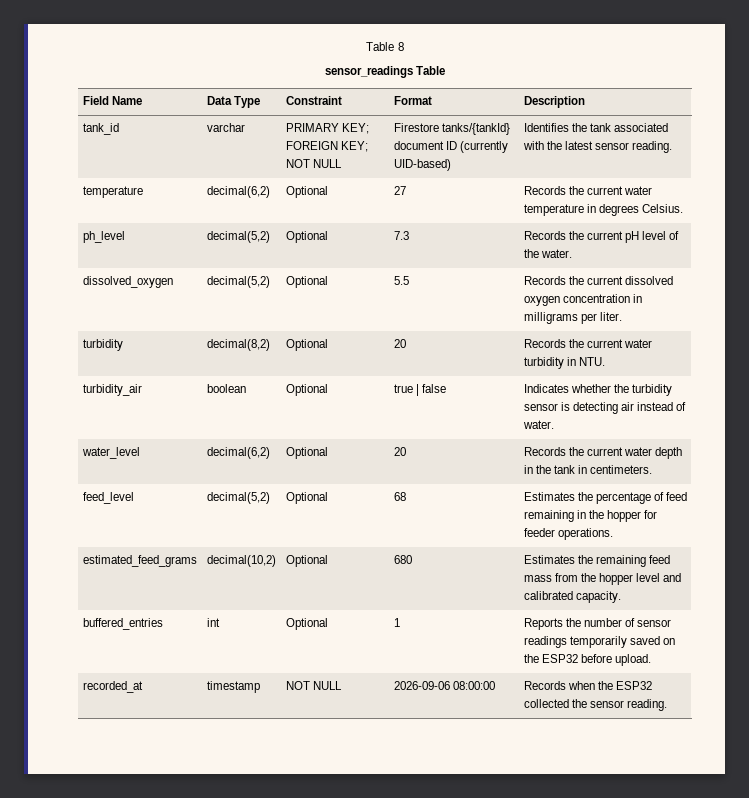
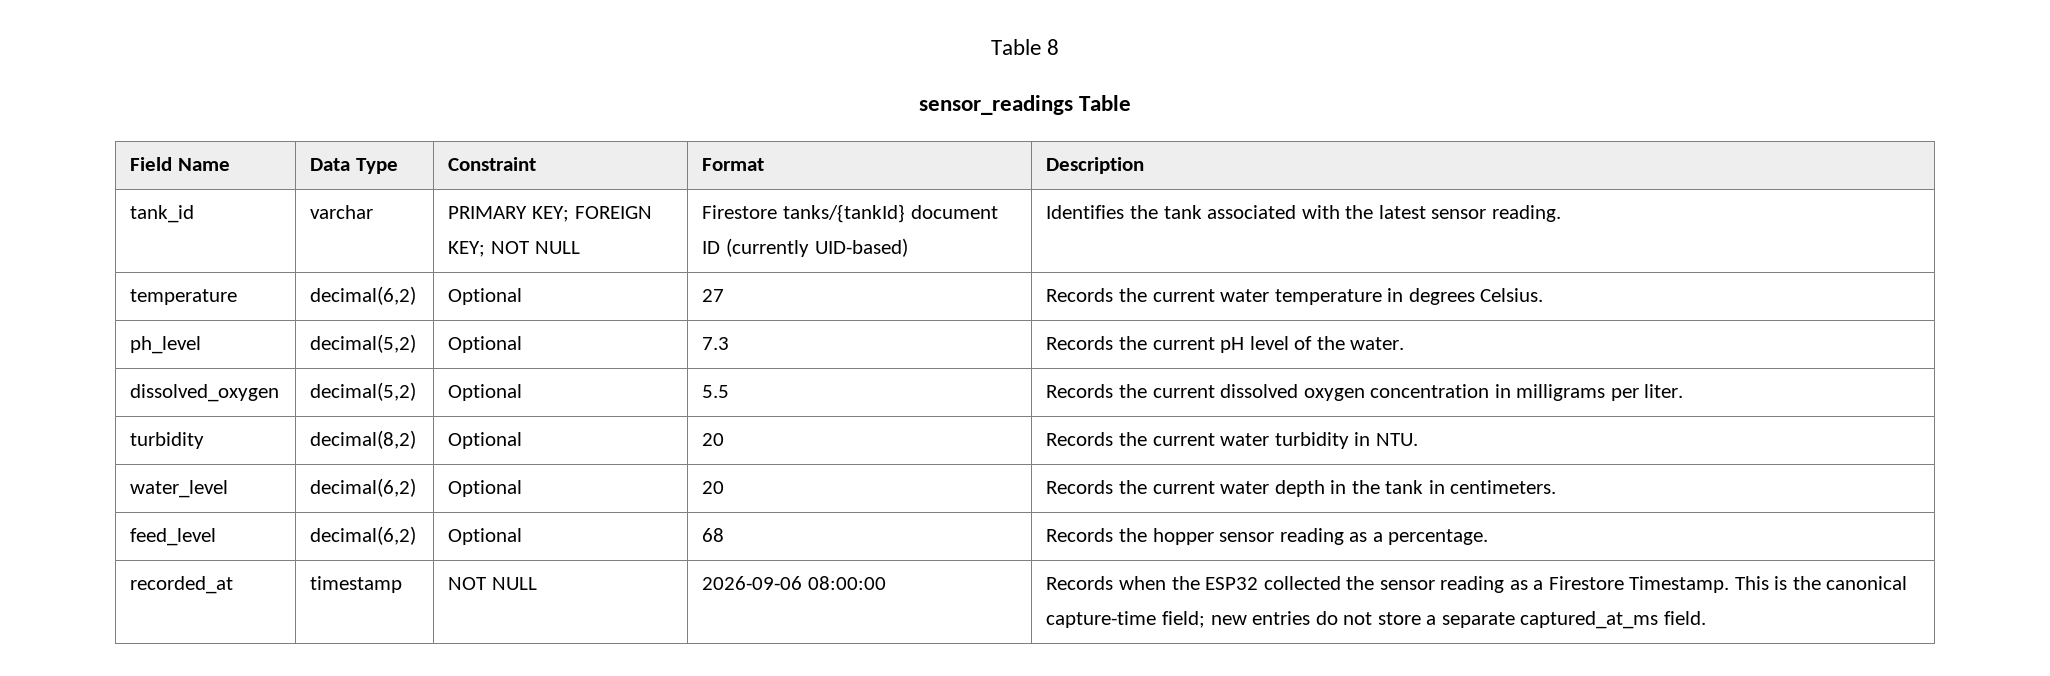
[82,384,142,396] [206,384,246,393] [285,384,328,396] [393,384,446,396] [523,384,672,396] [523,402,687,414] [522,420,554,429] // turbidity_air | boolean | Optional | true | false | Indicates whether the turbidity sensor is detecting air instead of water. -> (1418, 439) none
[206,492,270,504] decimal(5,2) -> [310,526,417,545] decimal(6,2)
[523,492,688,504] [523,510,658,522] [523,528,613,540] [82,555,197,567] [206,555,276,567] [285,555,328,567] [393,555,412,564] [523,555,670,567] [523,573,682,585] [523,591,621,603] [82,618,163,630] [206,618,220,627] [285,618,328,630] [393,618,400,627] [523,618,672,630] [523,636,675,648] [523,654,651,666] Estimates the percentage of feed remaining in the hopper for feeder operations. // estimated_feed_grams | decimal(10,2) | Optional | 680 | Estimates the remaining feed mass from the hopper level and calibrated capacity. // buffered_entries | int | Optional | 1 | Reports the number of sensor readings temporarily saved on the ESP32 before upload. -> [1046,528,1489,545] Records the hopper sensor reading as a percentage.
[626,699,667,711] reading. -> [1440,576,1908,593] [1046,611,1706,629] reading as a Firestore Timestamp. This is the canonical capture-time field; new entries do not store a separate captured_at_ms field.

